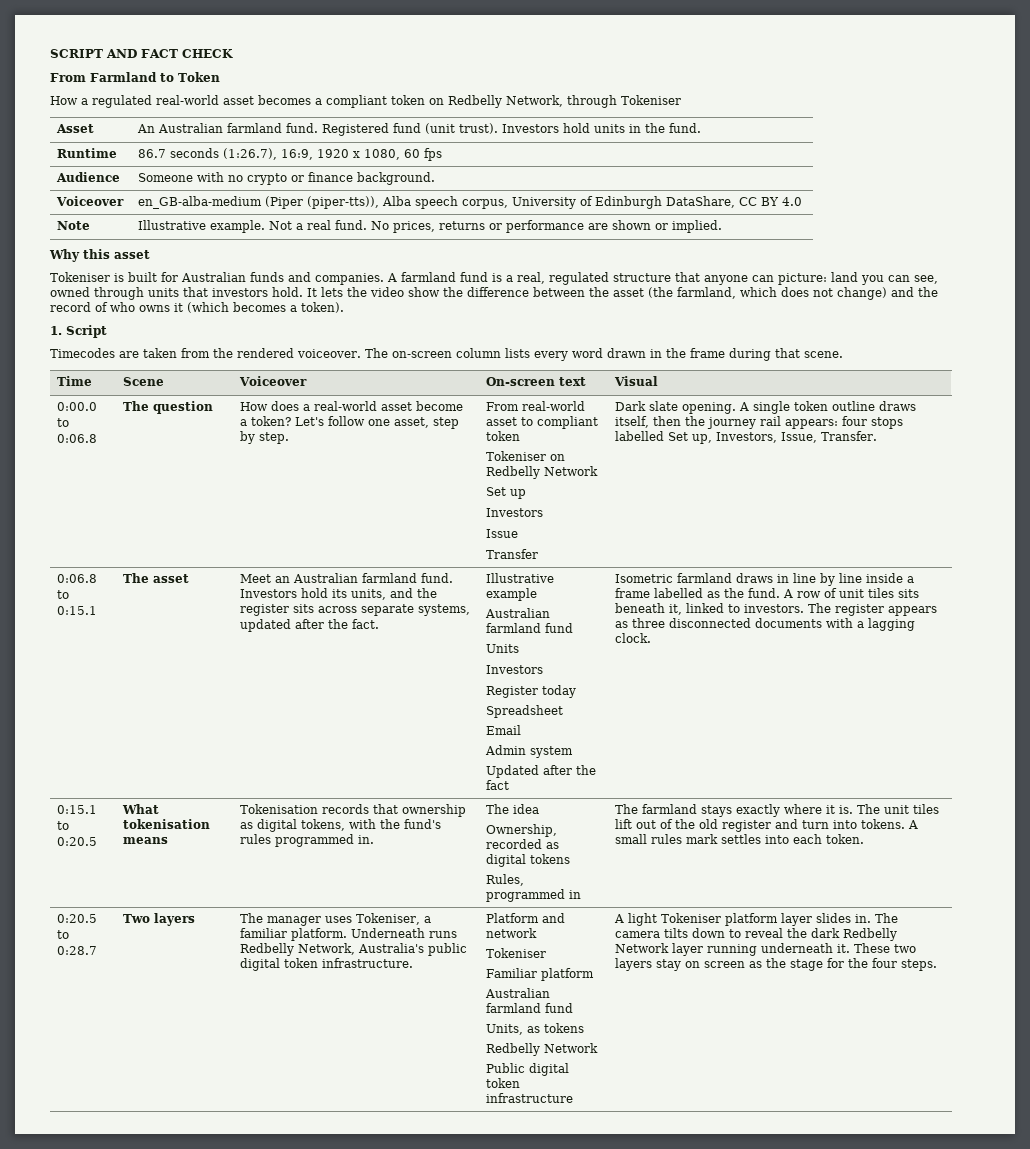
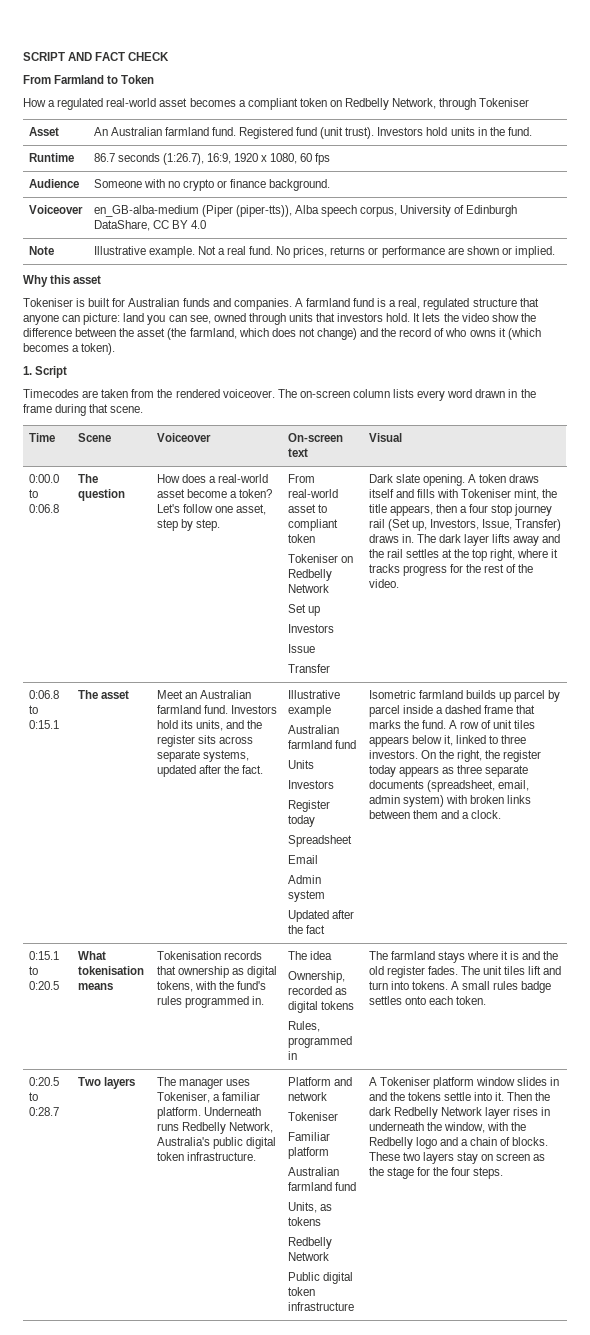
[753,401,917,414] [615,416,904,429] [615,431,878,444] single token outline draws itself, then the journey rail appears: four stops labelled Set up, Investors, Issue, Transfer. -> [478,474,540,483] [368,489,558,500] [368,504,553,516] [368,519,562,531] [368,534,561,546] [368,549,559,561] [368,564,534,576] [368,579,399,588] token draws itself and fills with Tokeniser mint, the title appears, then a four stop journey rail (Set up, Investors, Issue, Transfer) draws in. The dark layer lifts away and the rail settles at the top right, where it tracks progress for the rest of the video.
[736,573,915,586] [615,588,721,598] draws in line by line inside a frame labelled as -> [465,690,561,702] [368,705,536,717] [368,720,401,729] builds up parcel by parcel inside a dashed frame that marks
[898,589,920,598] [615,603,666,613] sits beneath -> [368,735,442,747] appears below
[744,603,938,616] [615,618,916,631] investors. The register appears as three disconnected documents with a lagging -> [501,735,527,744] [368,750,542,762] [368,765,528,777] [368,780,529,792] [368,795,531,807] [368,810,469,819] three investors. On the right, the register today appears as three separate documents (spreadsheet, email, admin system) with broken links between them and a
[736,804,940,817] [615,819,772,832] exactly where it is. The unit tiles lift out of the old register -> [466,951,559,960] [368,966,542,978] where it is and the old register fades. The unit tiles lift
[686,834,790,844] mark settles into -> [521,981,552,993] [368,996,426,1005] badge settles onto
[628,913,658,926] light -> (377, 1081) none
[781,913,899,926] [615,928,784,938] layer slides in. The camera tilts down to reveal -> [475,1077,560,1086] [368,1092,533,1101] window slides in and the tokens settle into it. Then
[707,943,851,956] running underneath it. -> [512,1107,551,1116] [368,1122,526,1133] [368,1137,549,1149] rises in underneath the window, with the Redbelly logo and a chain of blocks.

